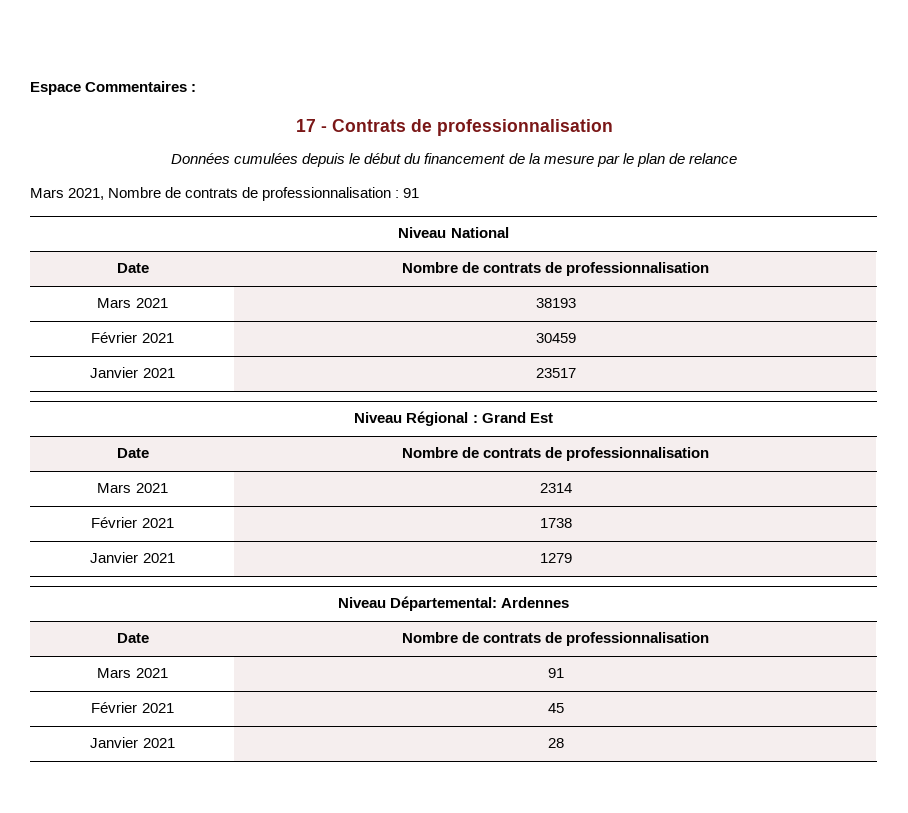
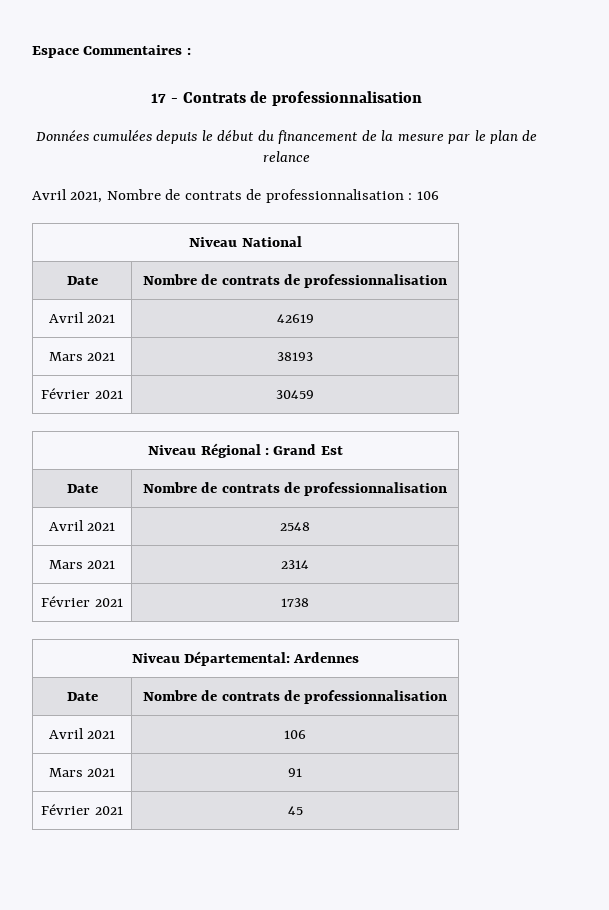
[30,188,64,198] Mars -> [32,189,67,200] Avril
[403,188,420,198] 91 -> [416,191,439,200] 106
(710, 269) none -> [48,312,116,323] [276,314,314,323] // Avril 2021 | 42619
[90,367,175,378] [535,368,576,378] // Janvier 2021 | 23517 -> (314, 394) none
(710, 454) none -> [48,520,116,531] [280,522,310,531] // Avril 2021 | 2548
[90,552,175,563] [539,553,572,563] // Janvier 2021 | 1279 -> (309, 602) none
(710, 639) none -> [48,728,116,739] [284,730,306,739] // Avril 2021 | 106
[90,737,175,748] [547,738,564,748] // Janvier 2021 | 28 -> (303, 810) none

